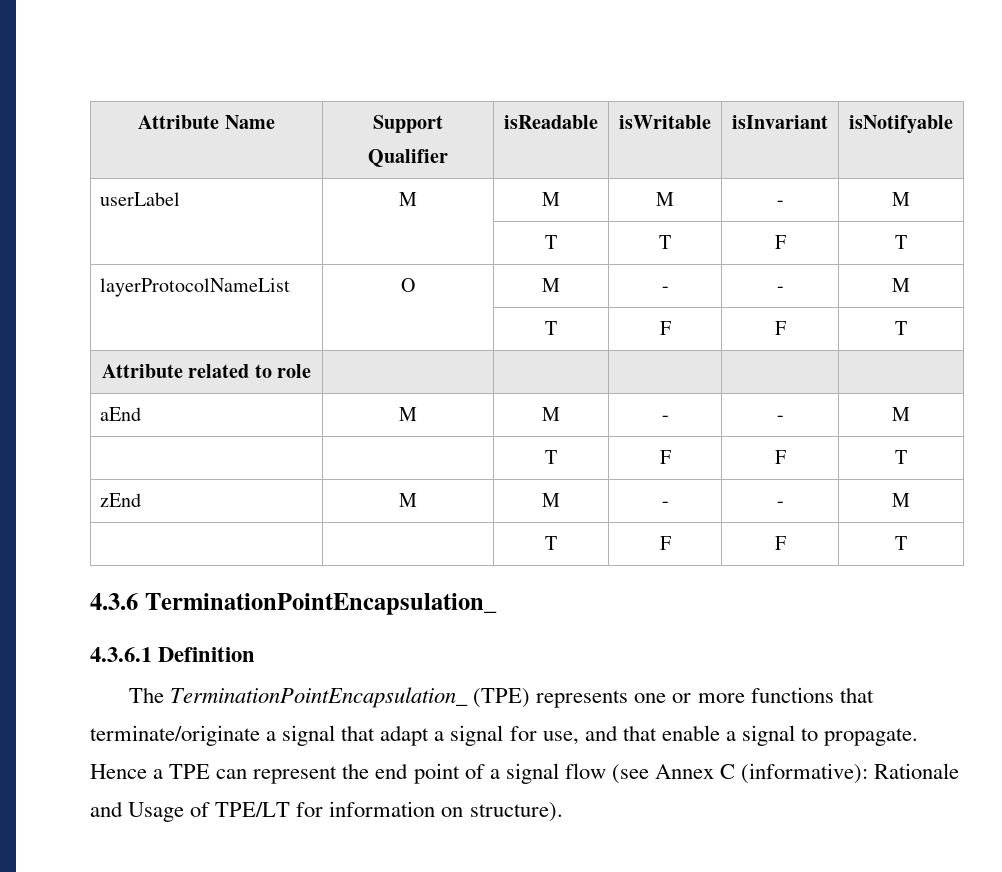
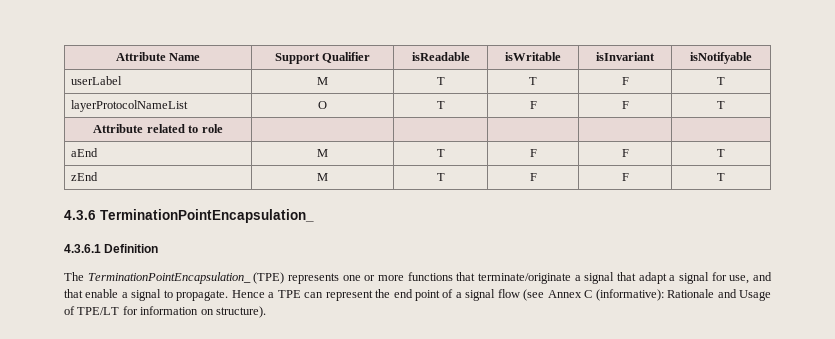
[542,192,560,206] [656,192,674,206] [776,200,784,206] [892,192,910,206] | M | M | - | M // | -> (328, 81) none
[542,278,560,292] [661,286,669,292] [776,286,784,292] [892,278,910,292] | M | - | - | M // | -> (327, 105) none
[542,407,560,421] [661,415,669,421] [776,415,784,421] [892,407,910,421] | M | - | - | M // | -> (328, 153) none
[542,493,560,507] [661,501,669,507] [776,501,784,507] [892,493,910,507] | M | - | - | M // | -> (328, 177) none

